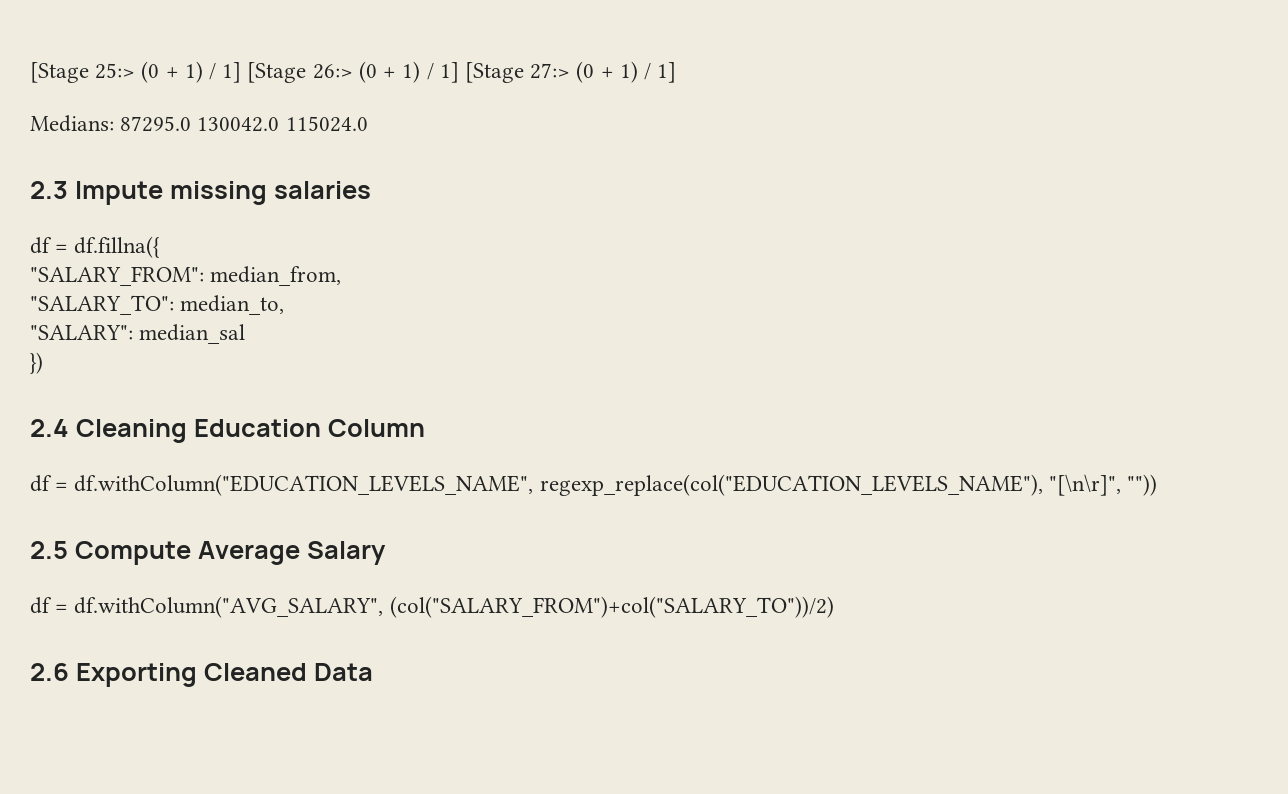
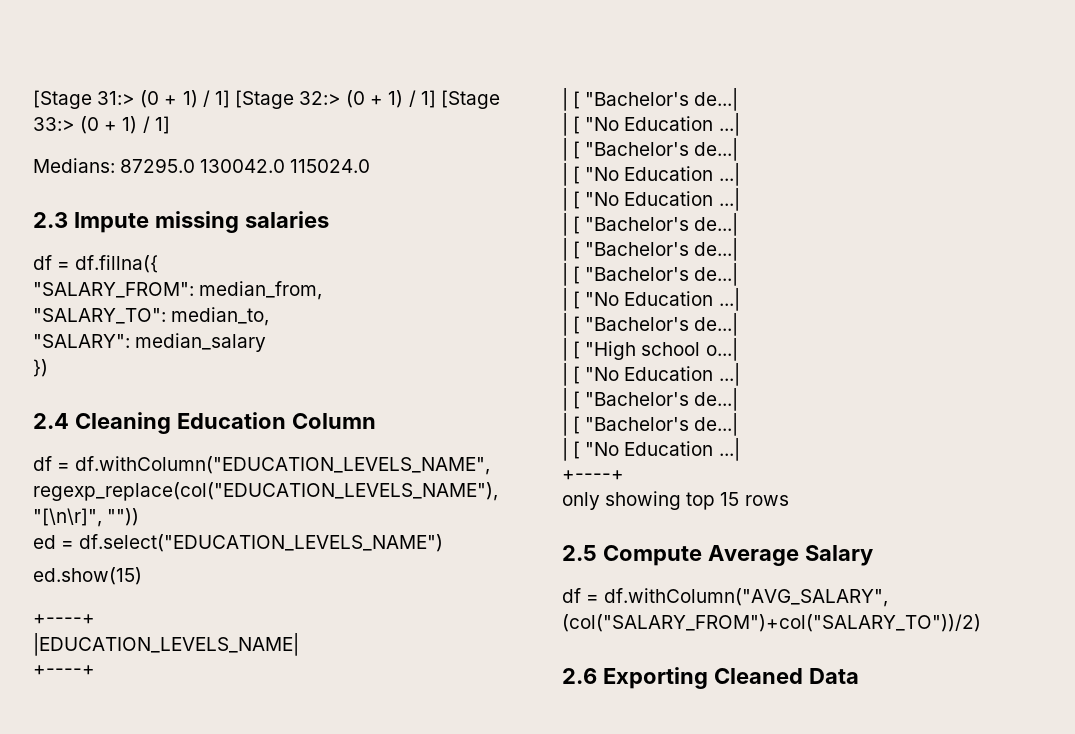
[30,61,571,83] [Stage 25:> (0 + 1) / 1] [Stage 26:> (0 + 1) / 1] [Stage 27:> -> [33,90,500,109] [33,117,75,131] [Stage 31:> (0 + 1) / 1] [Stage 32:> (0 + 1) / 1] [Stage 33:>
[139,324,246,344] median_sal -> [135,333,267,352] median_salary
(1158, 485) none -> [33,534,444,552] [33,567,142,585] [33,614,95,624] [33,633,299,656] [33,665,95,675] [562,88,739,111] [562,113,740,136] [562,138,739,161] [562,163,740,186] [562,188,740,211] [562,213,739,236] [562,238,739,261] [562,263,739,286] [562,288,740,311] [562,313,739,336] [562,338,738,361] [562,363,740,386] [562,388,739,411] [562,413,739,436] [562,438,740,461] [562,470,624,480] [562,491,789,510] // ed = df.select("EDUCATION_LEVELS_NAME") // ed.show(15) // +----+ // |EDUCATION_LEVELS_NAME| // +----+ // | [ "Bachelor's de...| // | [ "No Education ...| // | [ "Bachelor's de...| // | [ "No Education ...| // | [ "No Education ...| // | [ "Bachelor's de...| // | [ "Bachelor's de...| // | [ "Bachelor's de...| // | [ "No Education ...| // | [ "Bachelor's de...| // | [ "High school o...| // | [ "No Education ...| // | [ "Bachelor's de...| // | [ "Bachelor's de...| // | [ "No Education ...| // +----+ // only showing top 15 rows

